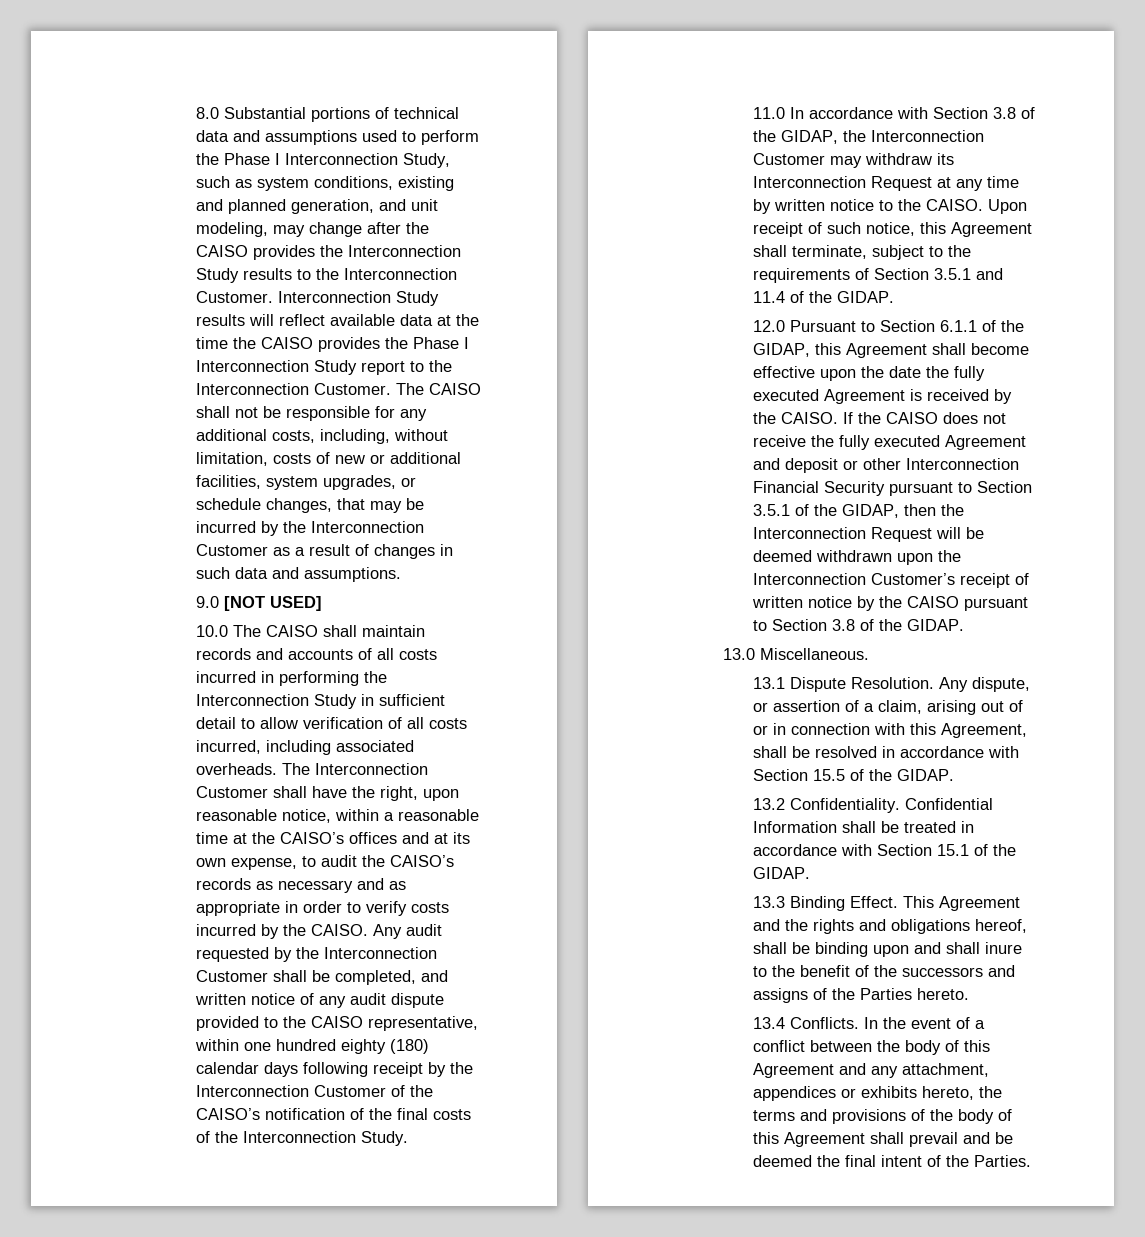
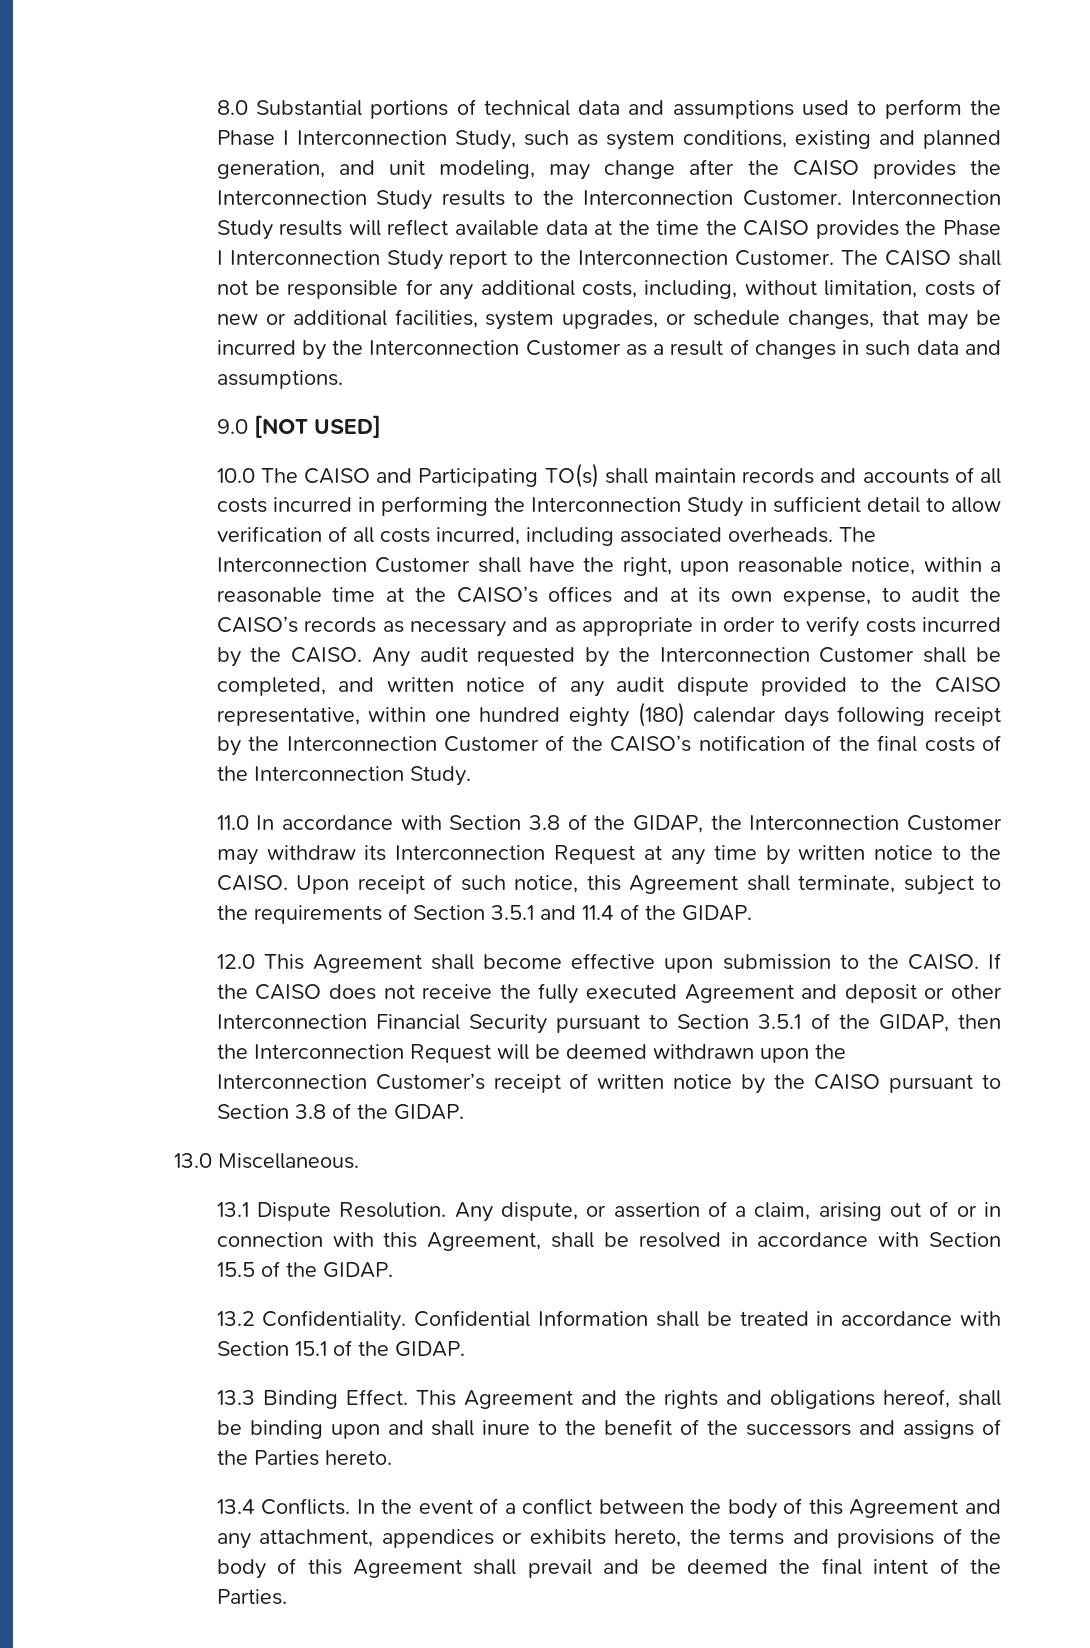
(318, 631) none -> [376,463,599,488] and Participating TO(s)
[789,320,1024,332] [752,343,841,357] Pursuant to Section 6.1.1 of the GIDAP, this -> [263,954,304,970] This
[860,366,985,381] [752,389,1012,404] the date the fully executed Agreement is received by -> [722,954,859,970] submission to

